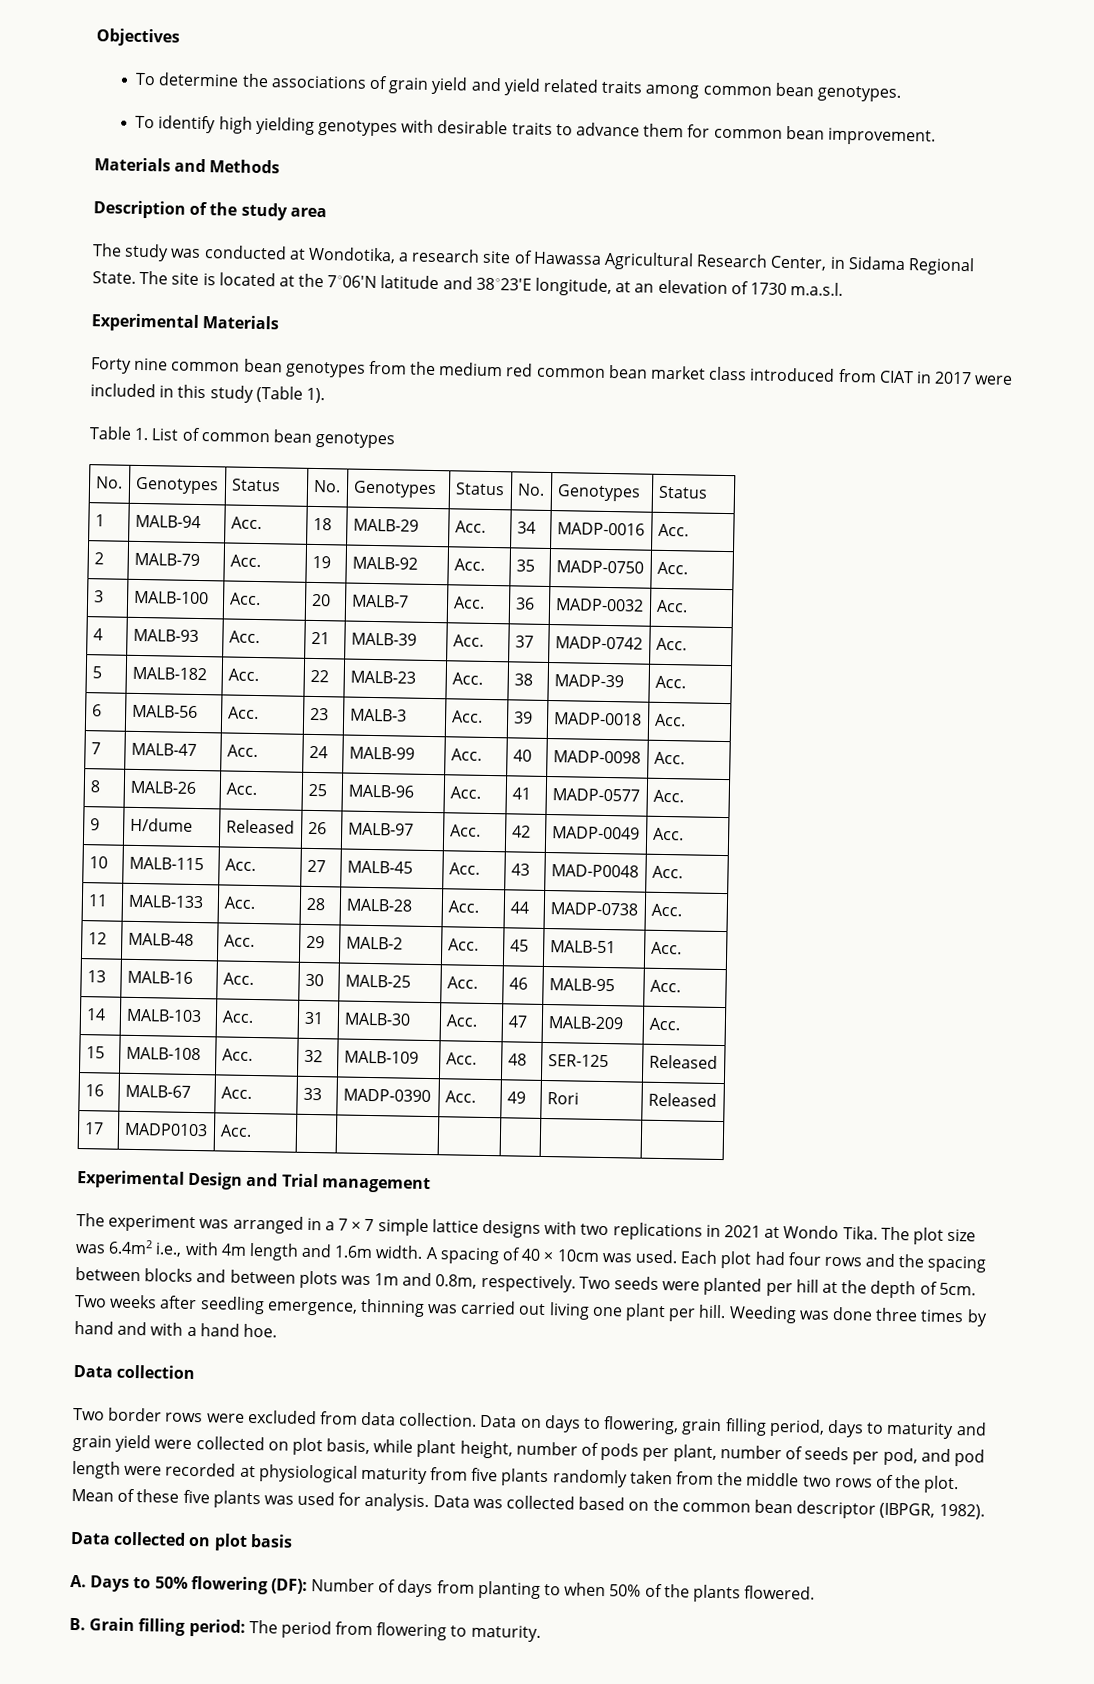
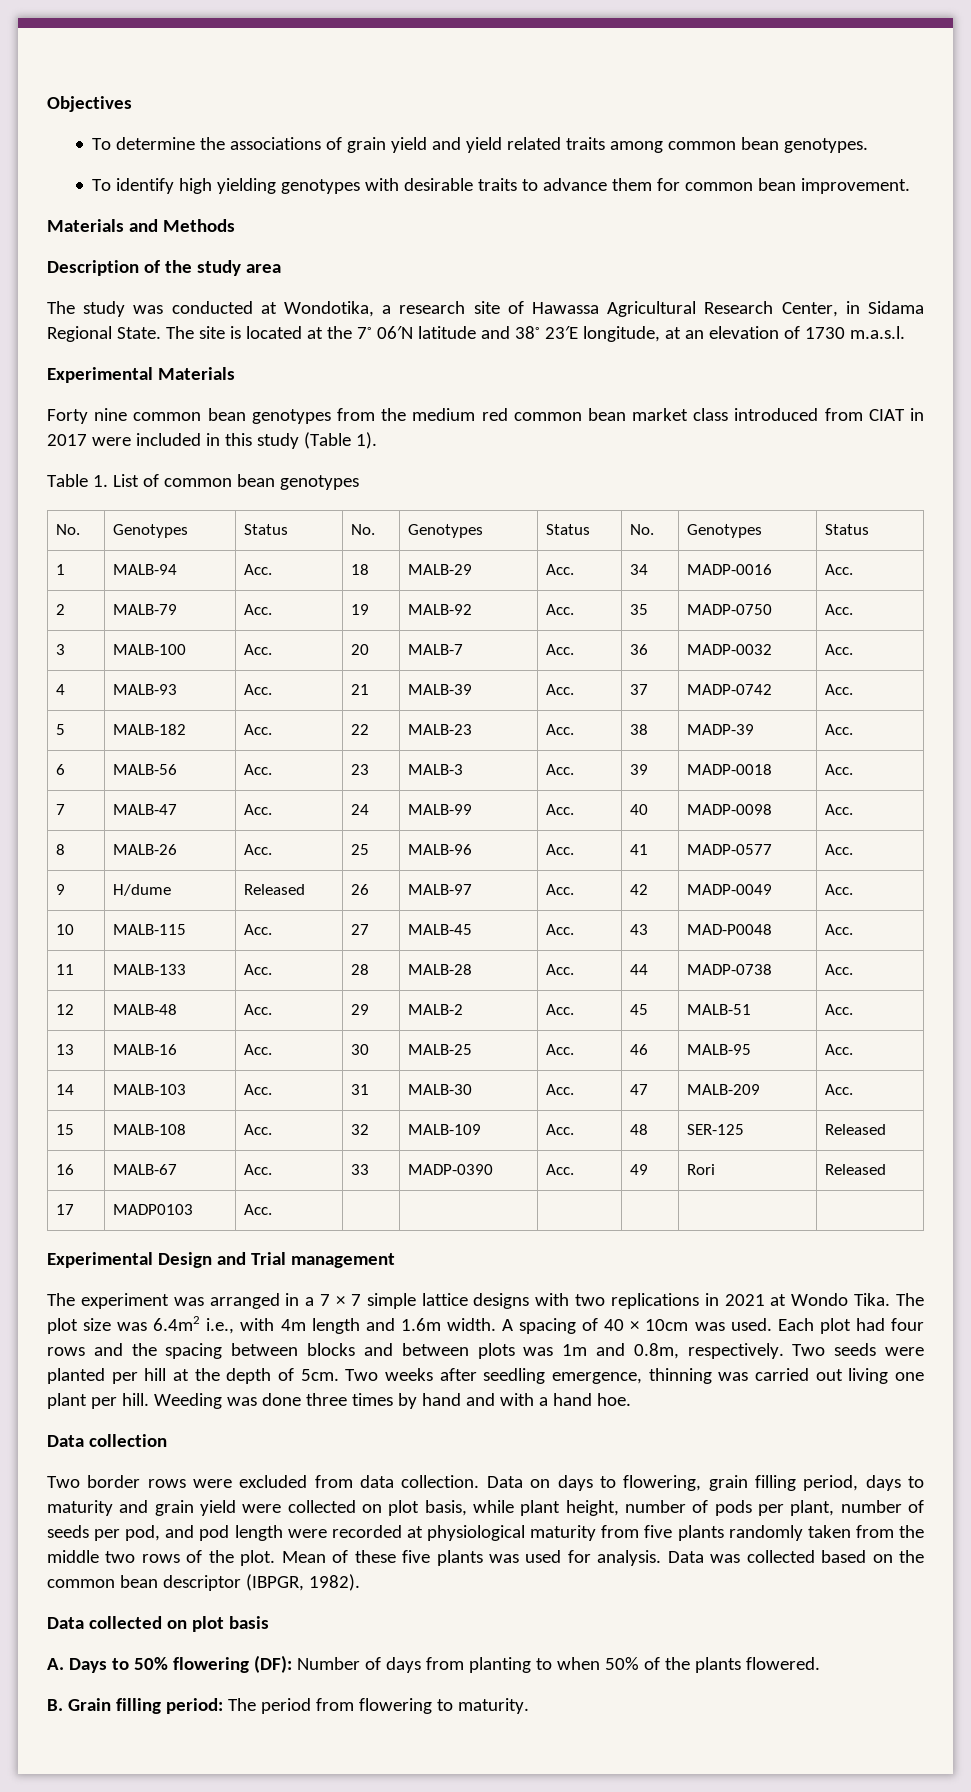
[327,275,532,291] 7◦06′N latitude and 38◦23′E -> [356,326,578,339] 7◦ 06′N latitude and 38◦ 23′E

